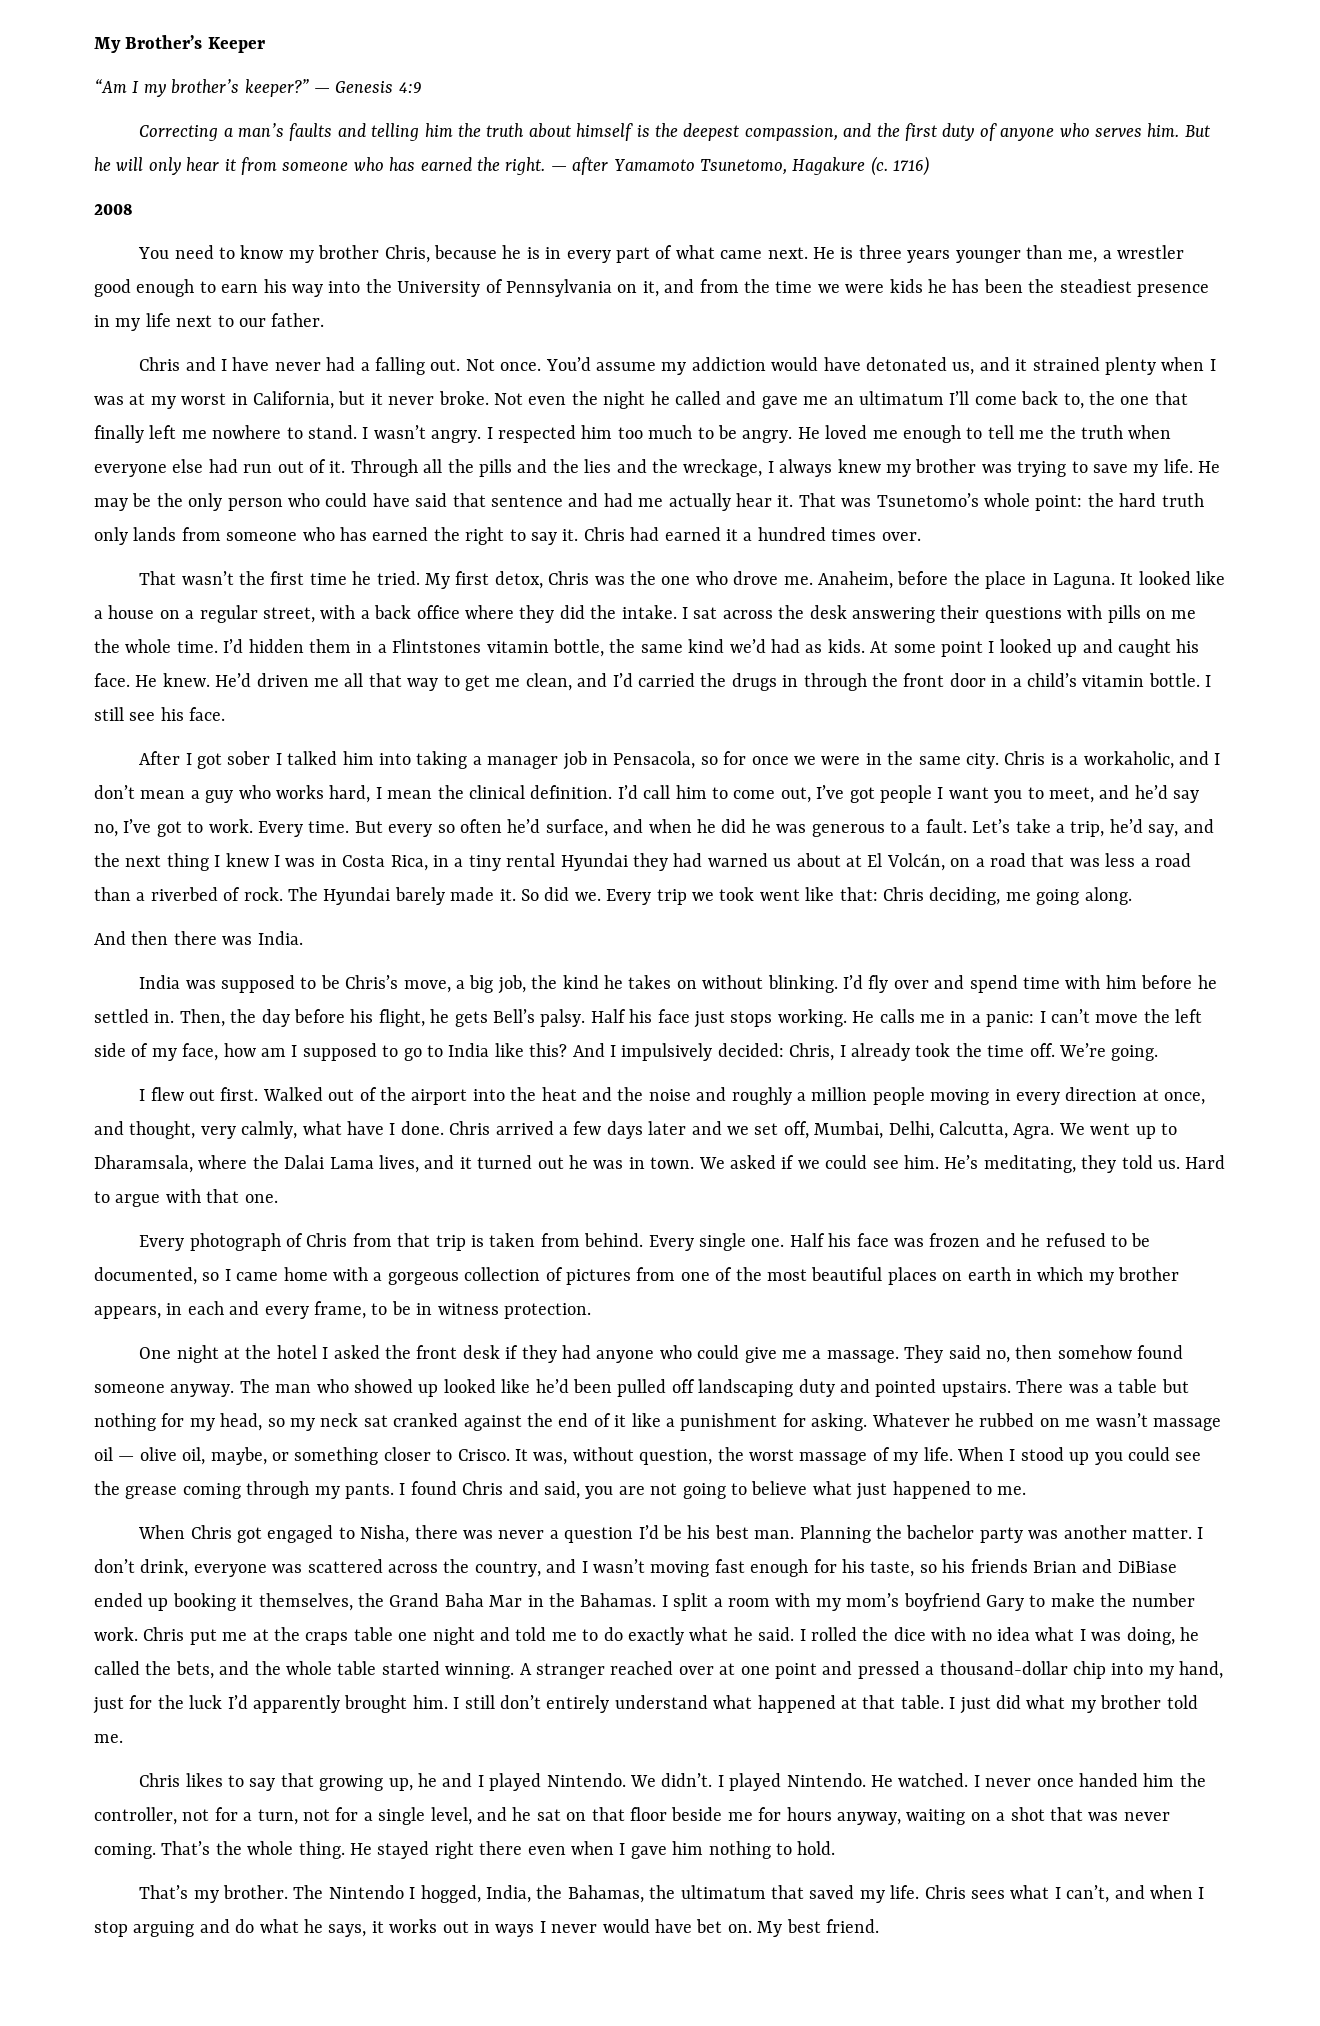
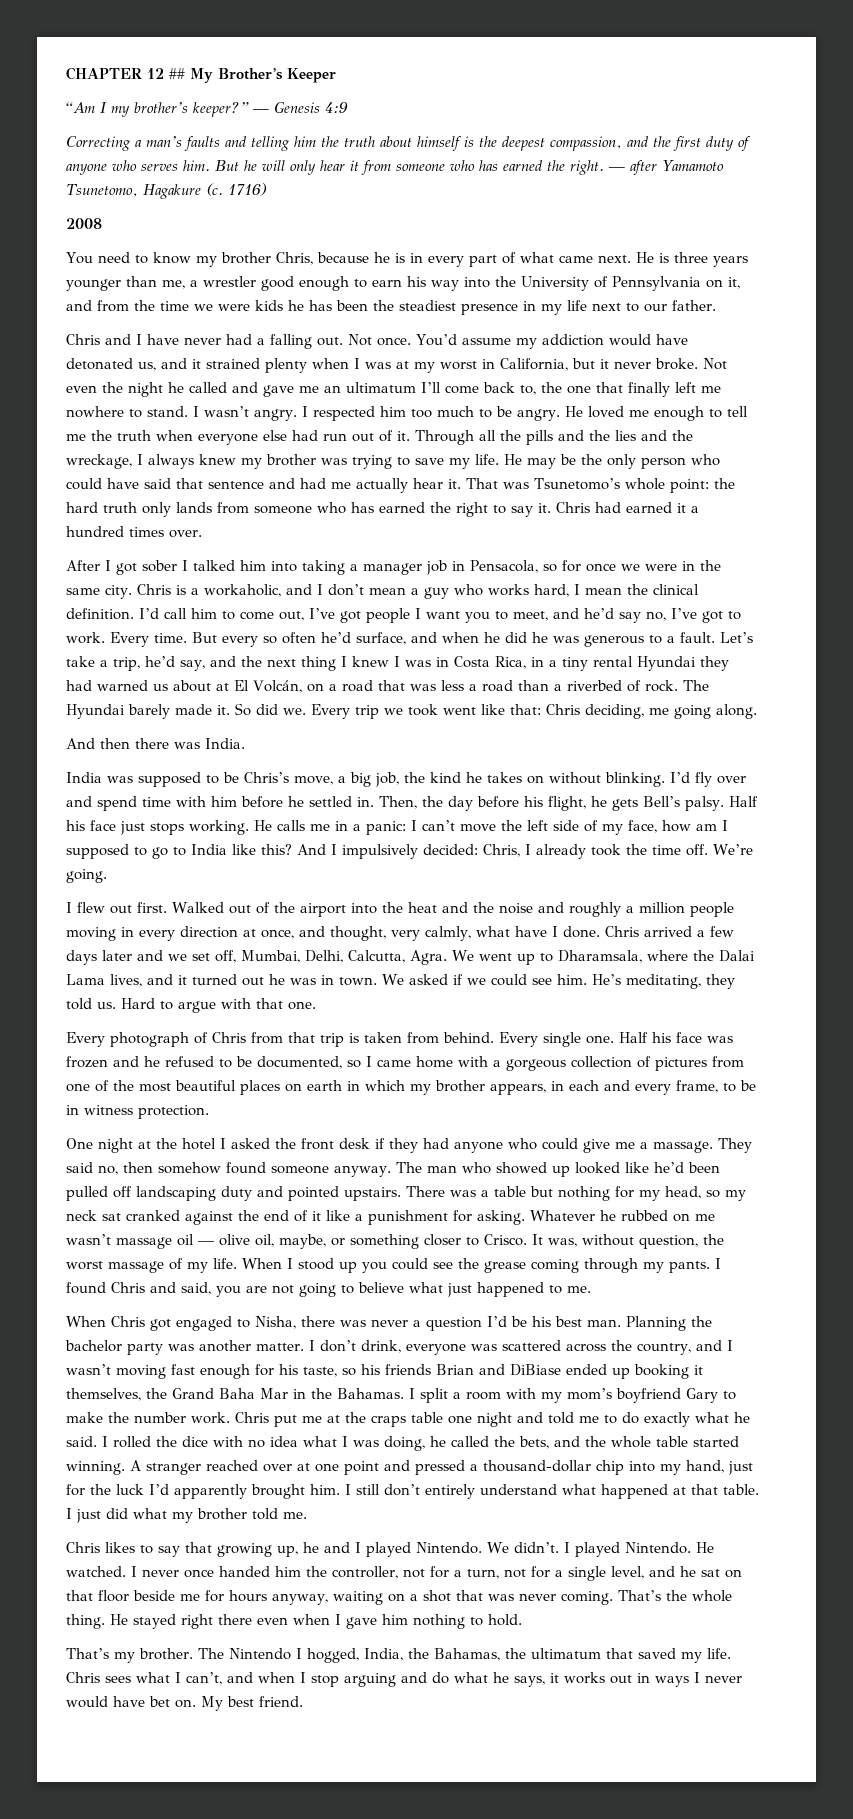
(94, 45) none -> [66,67,185,80] CHAPTER 12 ##
[139,571,1226,589] [94,605,1197,623] [94,639,1200,657] [94,673,1212,691] [94,707,226,721] // That wasn’t the first time he tried. My first detox, Chris was the one who drove me. Anaheim, before the place in Laguna. It looked like a house on a regular street, with a back office where they did the intake. I sat across the desk answering their questions with pills on me the whole time. I’d hidden them in a Flintstones vitamin bottle, the same kind we’d had as kids. At some point I looked up and caught his face. He knew. He’d driven me all that way to get me clean, and I’d carried the drugs in through the front door in a child’s vitamin bottle. I still see his face. -> (202, 534) none

